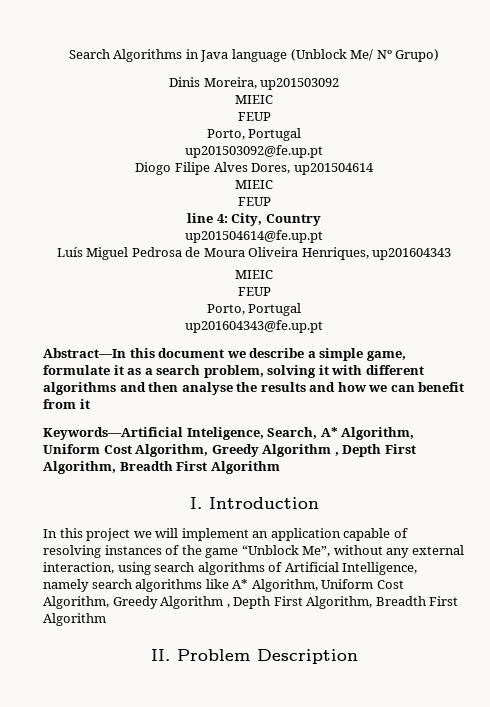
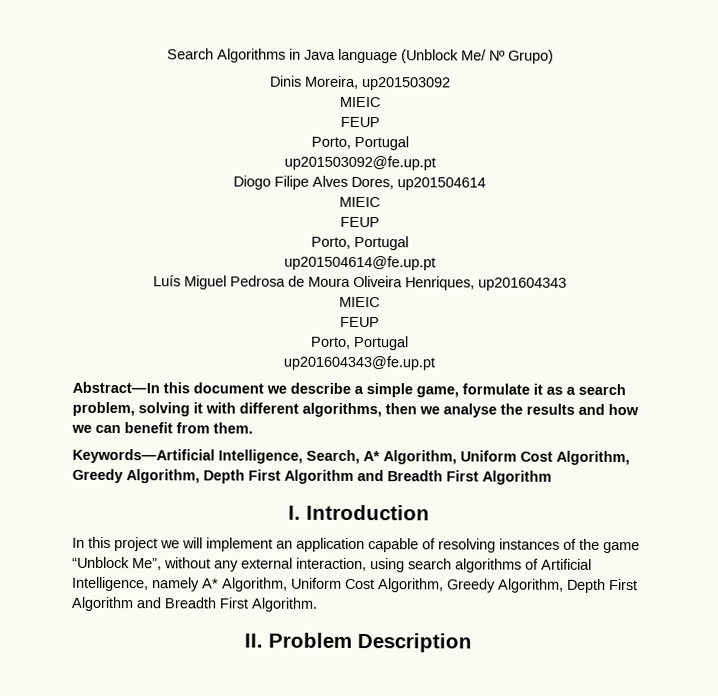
[187,213,321,226] line 4: City, Country -> [310,235,409,251] Porto, Portugal
[43,382,179,395] algorithms and then -> [302,402,440,418] algorithms, then we
[79,399,90,409] it -> [213,422,253,434] them.
[186,427,264,440] Inteligence, -> [218,449,303,464] Intelligence,
[262,444,416,457] [43,461,116,474] Algorithm , Depth First Algorithm, -> [126,469,384,484] Algorithm, Depth First Algorithm and
[91,579,404,592] [43,596,459,609] [43,613,106,626] search algorithms like A* Algorithm, Uniform Cost Algorithm, Greedy Algorithm , Depth First Algorithm, Breadth First Algorithm -> [202,577,638,593] [71,596,317,612] A* Algorithm, Uniform Cost Algorithm, Greedy Algorithm, Depth First Algorithm and Breadth First Algorithm.

